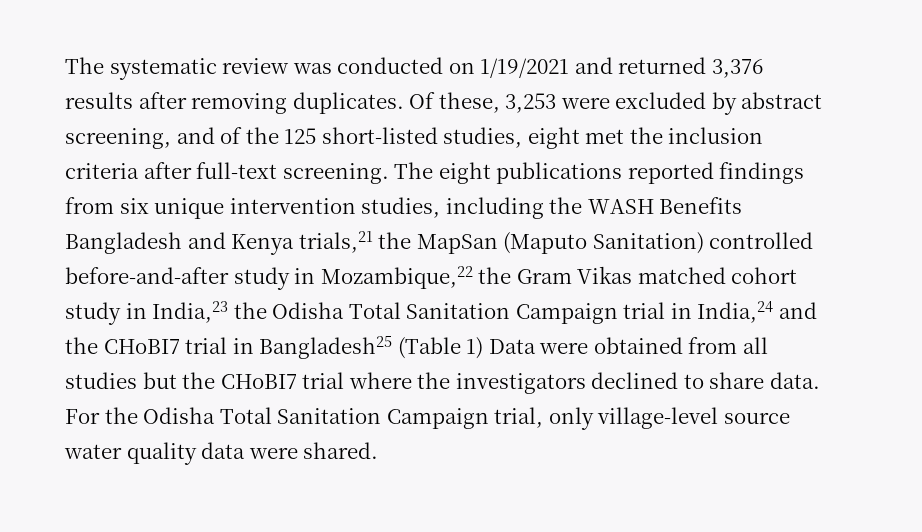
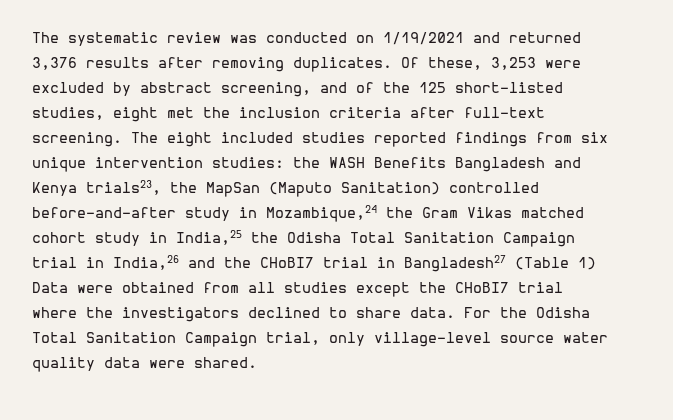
[496,162,623,184] publications -> [221,132,365,143] included studies
[361,197,544,219] studies, including -> [212,157,284,168] studies:
[298,231,373,253] trials,21 -> [86,180,161,195] trials23,
[320,266,473,289] Mozambique,22 -> [266,205,377,222] Mozambique,24
[152,301,229,323] India,23 -> [176,230,242,245] India,25
[697,301,774,323] India,24 -> [113,255,179,270] India,26
[259,336,393,359] Bangladesh25 -> [404,255,506,272] Bangladesh27
[142,372,177,389] but -> [356,282,410,297] except

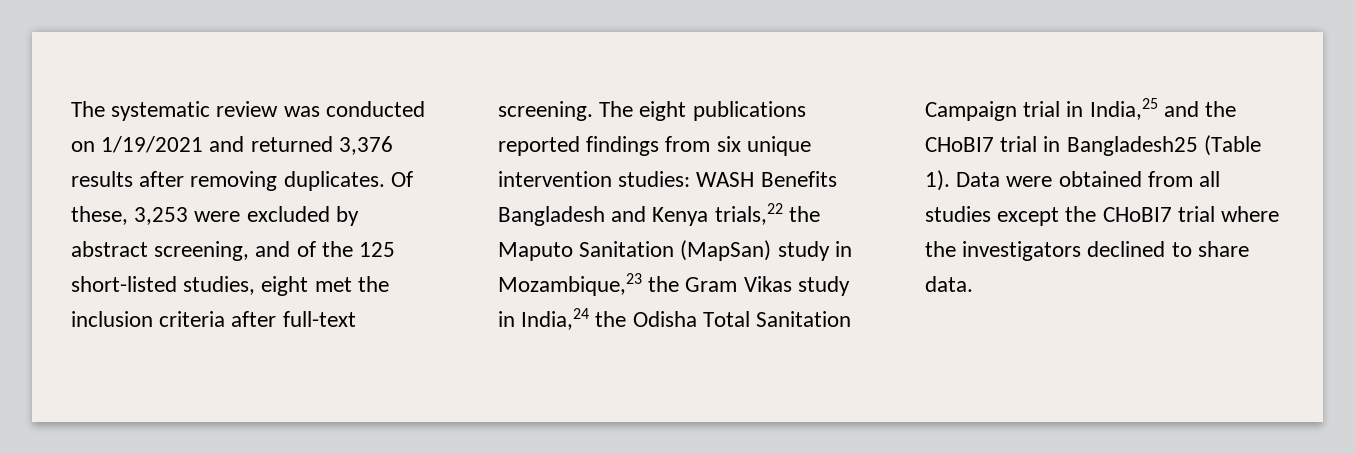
[221,132,365,143] included studies -> [692,101,806,121] publications
[293,157,320,168] the -> (691, 179) none
[86,180,539,197] [32,205,377,222] trials23, the MapSan (Maputo Sanitation) controlled before-and-after study in Mozambique,24 -> [714,203,820,225] [498,240,852,261] [498,273,642,296] trials,22 the Maputo Sanitation (MapSan) study in Mozambique,23
[521,207,584,218] [32,230,242,246] matched cohort study in India,25 -> [797,276,850,296] [498,308,590,330] study in India,24
[113,255,179,270] India,26 -> [1089,98,1158,120] India,25
[404,255,596,272] Bangladesh27 (Table 1) -> [1066,135,1261,156] [925,170,950,191] Bangladesh25 (Table 1).
[464,307,590,318] [32,332,608,347] [32,357,257,372] For the Odisha Total Sanitation Campaign trial, only village-level source water quality data were shared. -> (973, 284) none

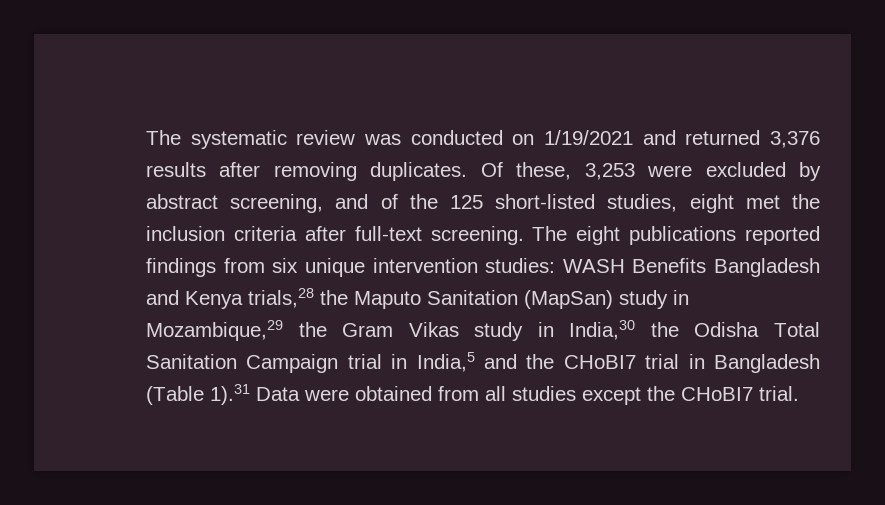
[714,203,783,225] trials,22 -> [248,288,314,308] trials,28
[498,273,642,296] Mozambique,23 -> [146,320,283,341] Mozambique,29
[521,308,590,330] India,24 -> [569,320,636,340] India,30
[1089,98,1158,120] India,25 -> [416,352,475,372] India,5
[1066,135,1261,156] [925,170,950,191] Bangladesh25 (Table 1). -> [713,354,820,373] [146,384,250,405] Bangladesh (Table 1).31
[1177,206,1280,222] [925,241,1249,261] [925,276,973,292] trial where the investigators declined to share data. -> [759,386,799,401] trial.

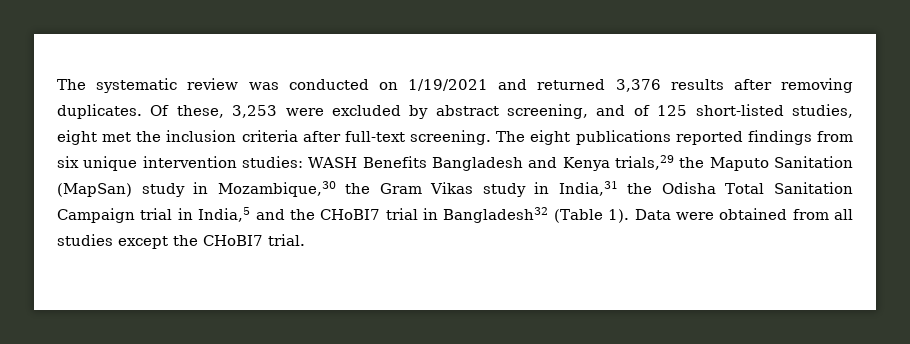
[409,194,438,209] the -> (650, 110) none
[248,288,314,308] trials,28 -> [615,155,674,170] trials,29
[146,320,283,341] Mozambique,29 -> [217,181,336,197] Mozambique,30
[569,320,636,340] India,30 -> [558,181,618,196] India,31
[713,354,820,373] [146,384,250,405] Bangladesh (Table 1).31 -> [443,207,630,223] Bangladesh32 (Table 1).

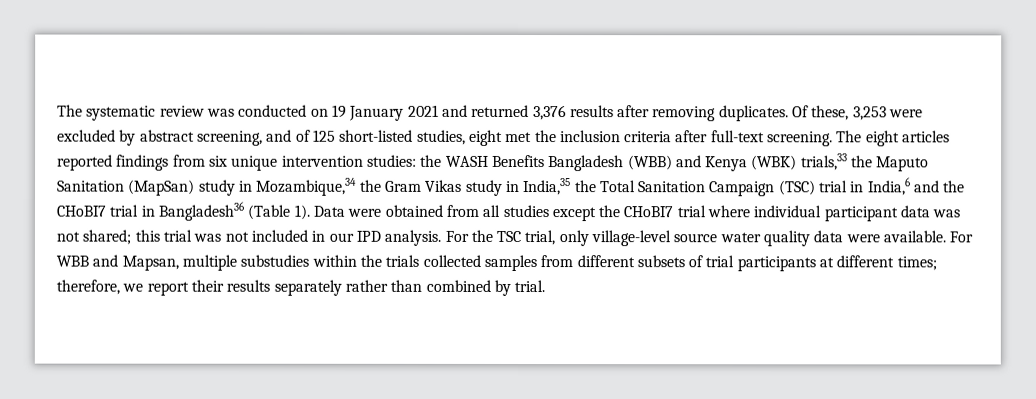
[408,79,488,91] 1/19/2021 -> [331,104,439,121] 19 January 2021
[575,130,671,145] publications -> [902,130,951,143] articles
(303, 162) none -> [420,154,443,167] the
(523, 164) none -> [627,155,673,171] (WBB)
[615,155,674,170] trials,29 -> [751,153,848,171] (WBK) trials,33
[217,181,336,197] Mozambique,30 -> [256,177,358,196] Mozambique,34
[558,181,716,196] India,31 the Odisha -> [523,178,597,196] India,35 the
[140,207,251,222] trial in India,5 -> [778,177,911,196] (TSC) trial in India,6
[443,207,549,223] Bangladesh32 -> [157,201,244,221] Bangladesh36
(263, 240) none -> [676,205,961,222] [56,229,974,247] [56,254,937,272] [56,279,511,296] trial where individual participant data was not shared; this trial was not included in our IPD analysis. For the TSC trial, only village-level source water quality data were available. For WBB and Mapsan, multiple substudies within the trials collected samples from different subsets of trial participants at different times; therefore, we report their results separately rather than combined by

